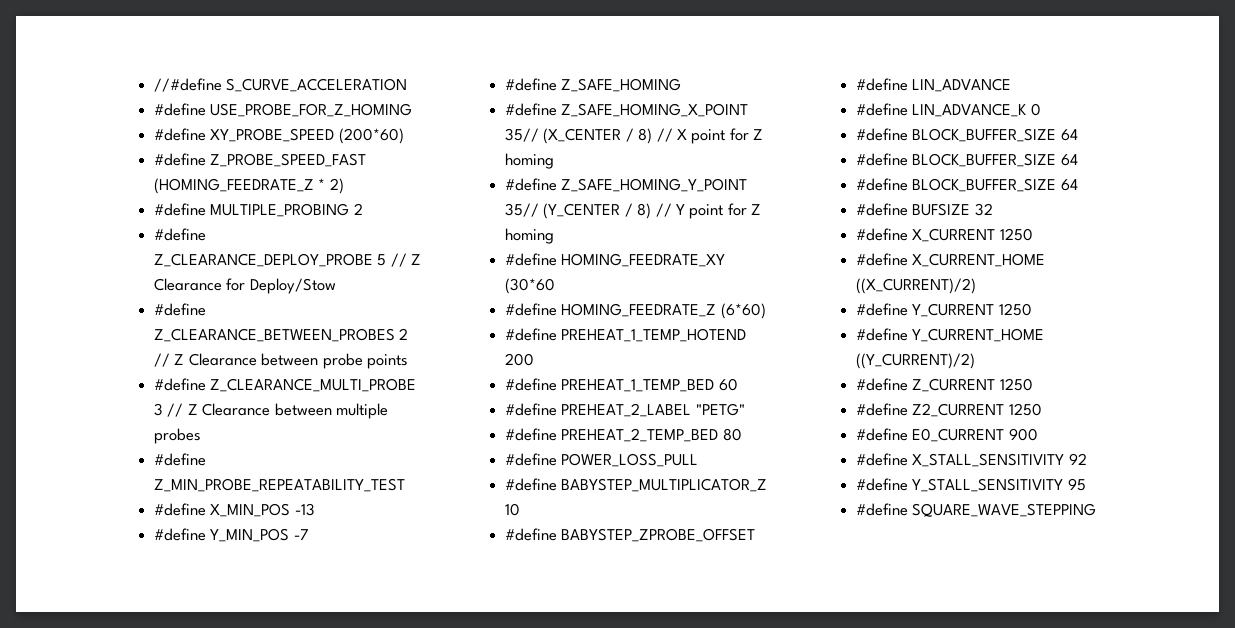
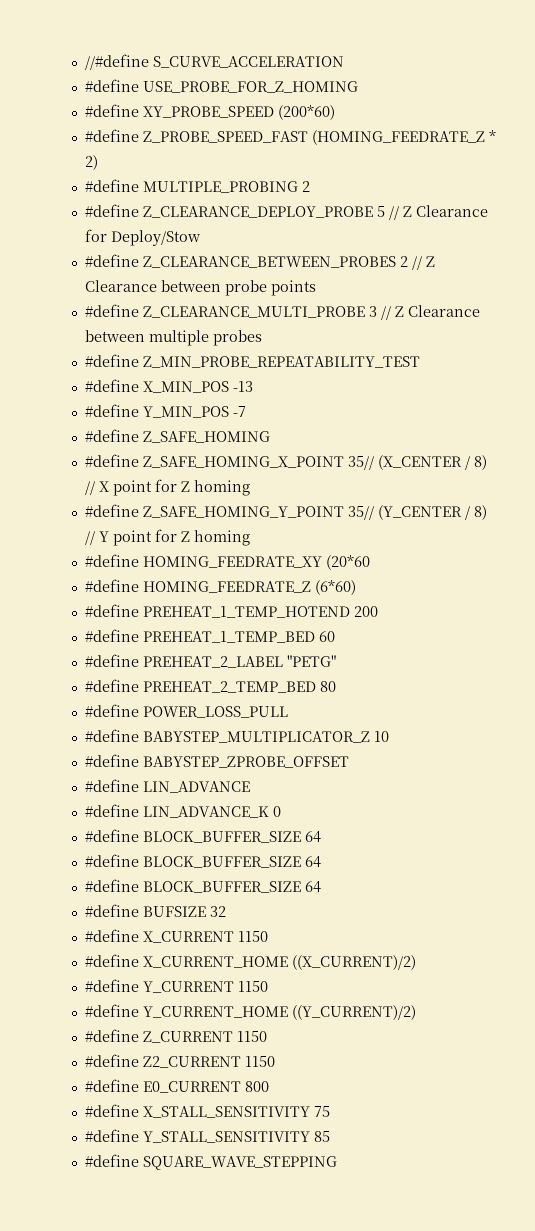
[504,278,555,294] (30*60 -> [326,555,371,570] (20*60
[999,228,1033,241] 1250 -> [238,931,269,942] 1150
[998,303,1032,316] 1250 -> [238,981,269,992] 1150
[999,378,1033,391] 1250 -> [237,1031,268,1042] 1150
[1008,403,1042,416] 1250 -> [245,1056,276,1067] 1150
[1008,428,1038,441] 900 -> [245,1081,270,1092] 800
[1068,453,1087,465] 92 -> [314,1106,331,1117] 75
[1067,478,1086,491] 95 -> [314,1131,331,1142] 85

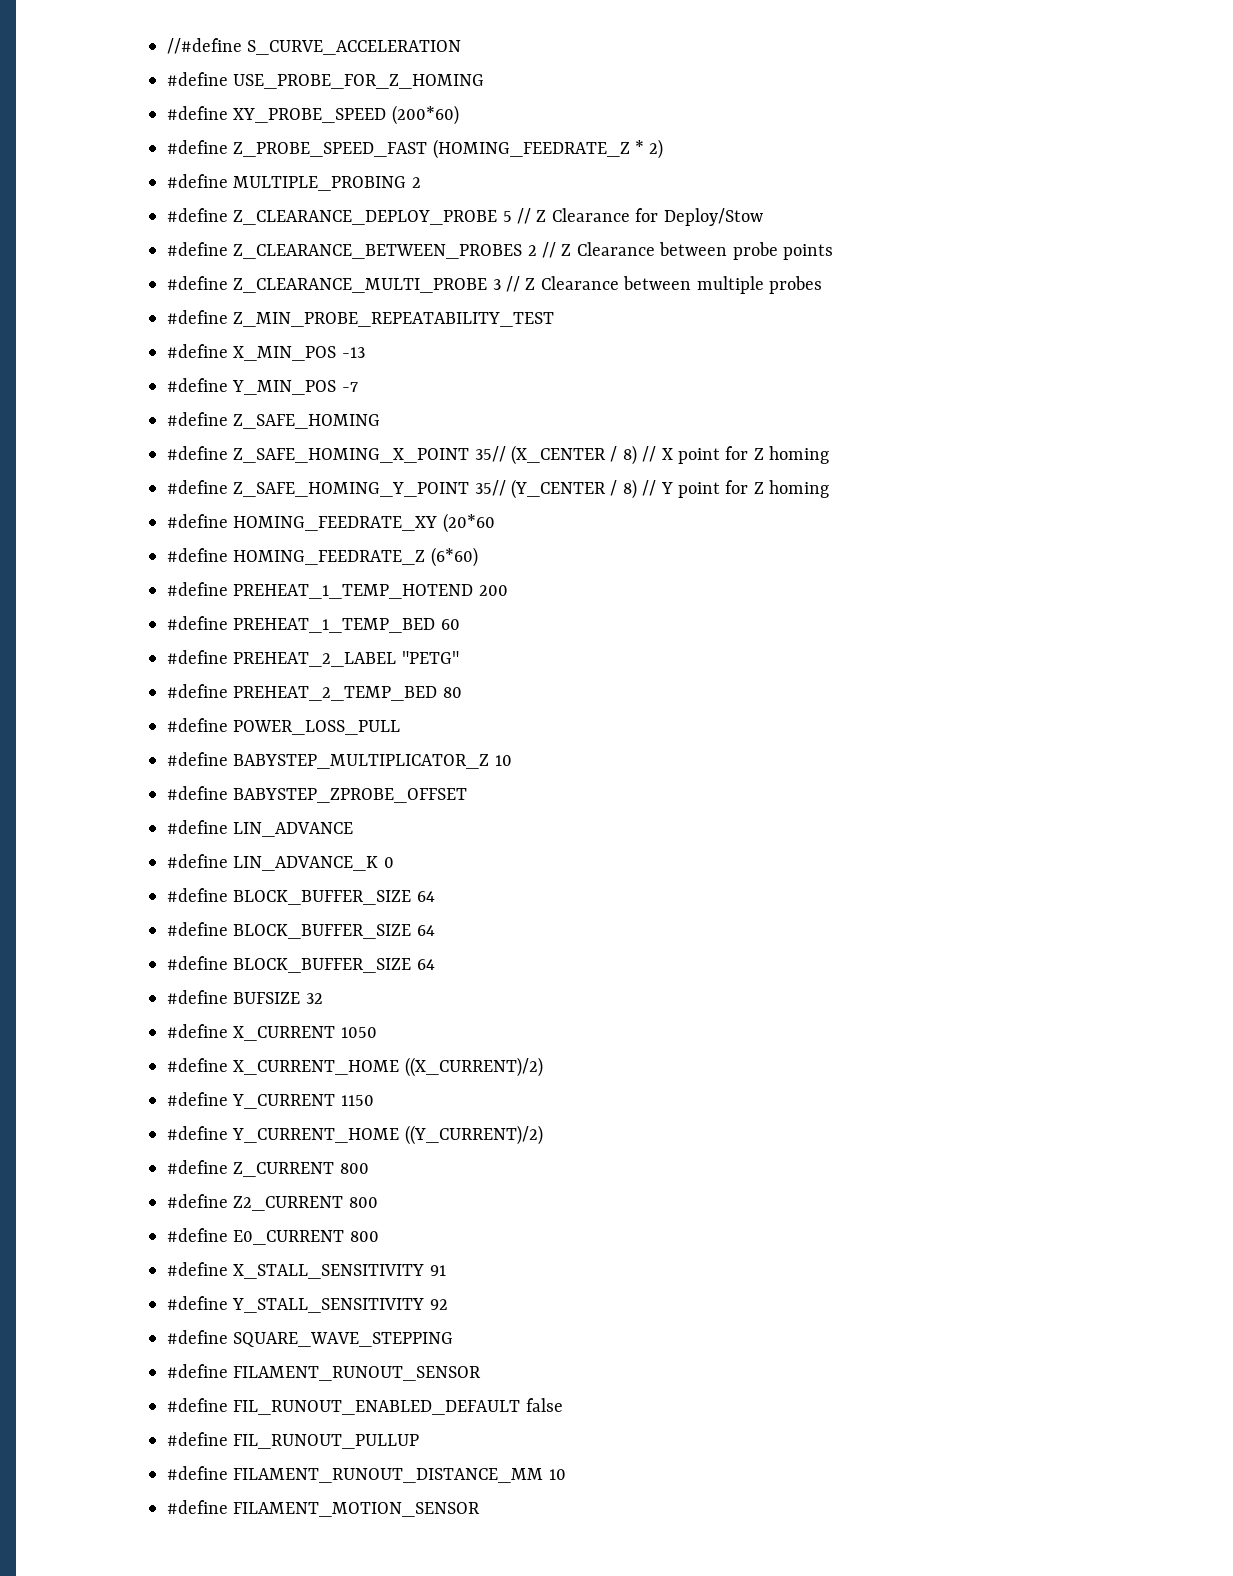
[238,931,269,942] 1150 -> [340,1027,377,1038] 1050
[237,1031,268,1042] 1150 -> [339,1163,369,1174] 800
[245,1056,276,1067] 1150 -> [348,1197,378,1208] 800
[314,1106,331,1117] 75 -> [429,1265,446,1276] 91
[314,1131,331,1142] 85 -> [429,1299,448,1310] 92
(338, 1163) none -> [166,1364,482,1381] [166,1398,563,1415] [166,1432,420,1449] [166,1466,566,1483] [166,1500,481,1517] // #define FILAMENT_RUNOUT_SENSOR // #define FIL_RUNOUT_ENABLED_DEFAULT false // #define FIL_RUNOUT_PULLUP // #define FILAMENT_RUNOUT_DISTANCE_MM 10 // #define FILAMENT_MOTION_SENSOR

